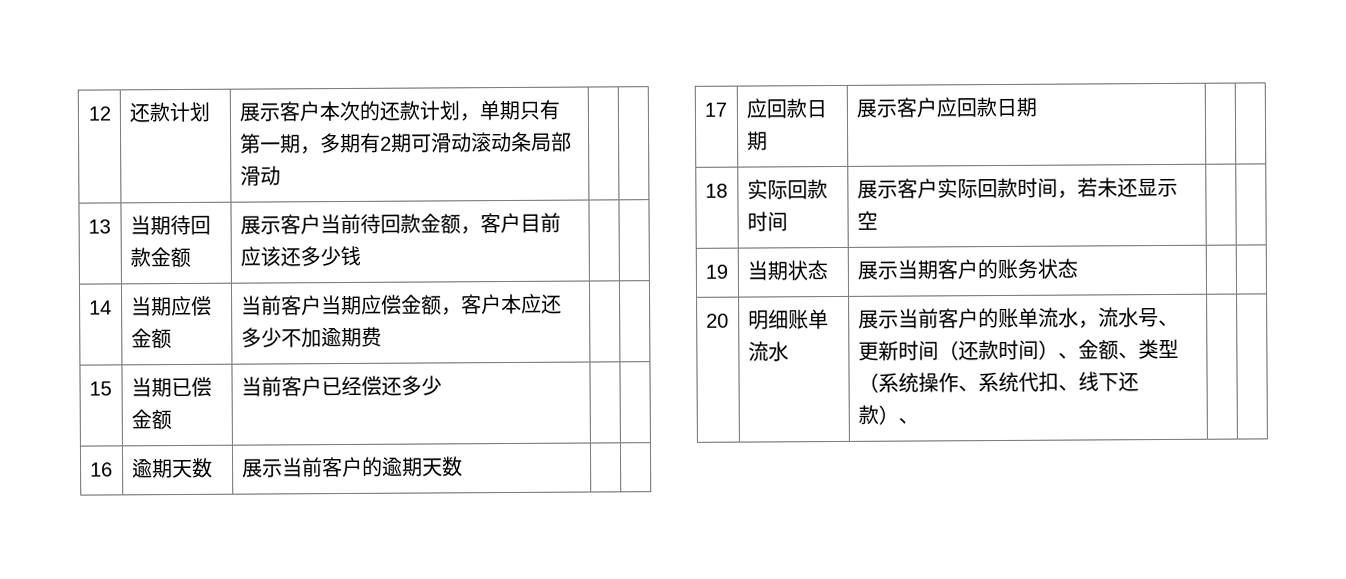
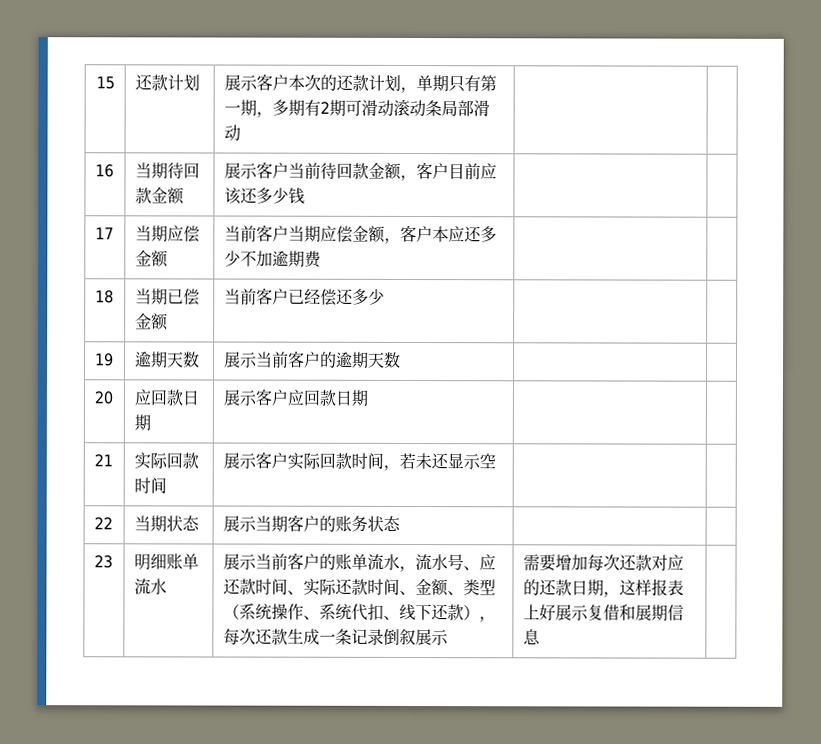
[87,106,111,121] 12 -> [95,76,115,90] 15
[87,219,111,234] 13 -> [94,164,114,178] 16
[88,300,112,315] 14 -> [94,227,114,240] 17
[88,381,112,396] 15 -> [94,290,114,304] 18
[89,462,113,477] 16 -> [94,353,114,367] 19
[703,102,727,117] 17 -> [93,391,113,405] 20
[704,183,728,198] 18 -> [93,454,113,467] 21
[704,264,728,279] 19 -> [93,517,113,530] 22
[705,313,729,328] 20 -> [93,555,113,569] 23
[857,339,1059,361] 更新时间（还款时间） -> [478,554,496,571] [222,578,400,596] 应还款时间、实际还款时间
[897,417,919,424] 、 | -> [478,616,496,623] [222,628,449,646] [522,554,684,572] [522,578,684,598] [522,604,684,621] [522,629,541,645] ，每次还款生成一条记录倒叙展示 | 需要增加每次还款对应的还款日期，这样报表上好展示复借和展期信息

